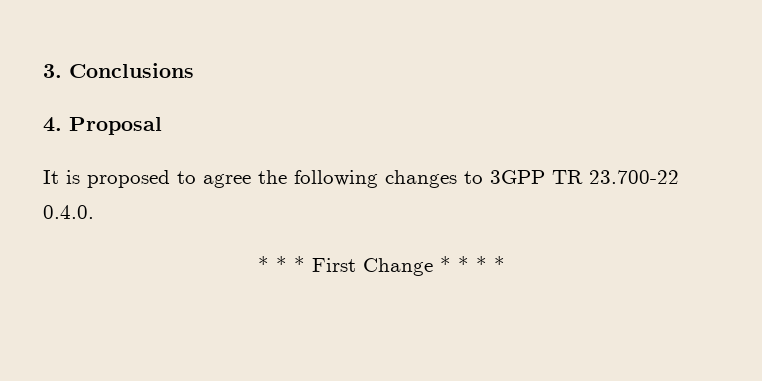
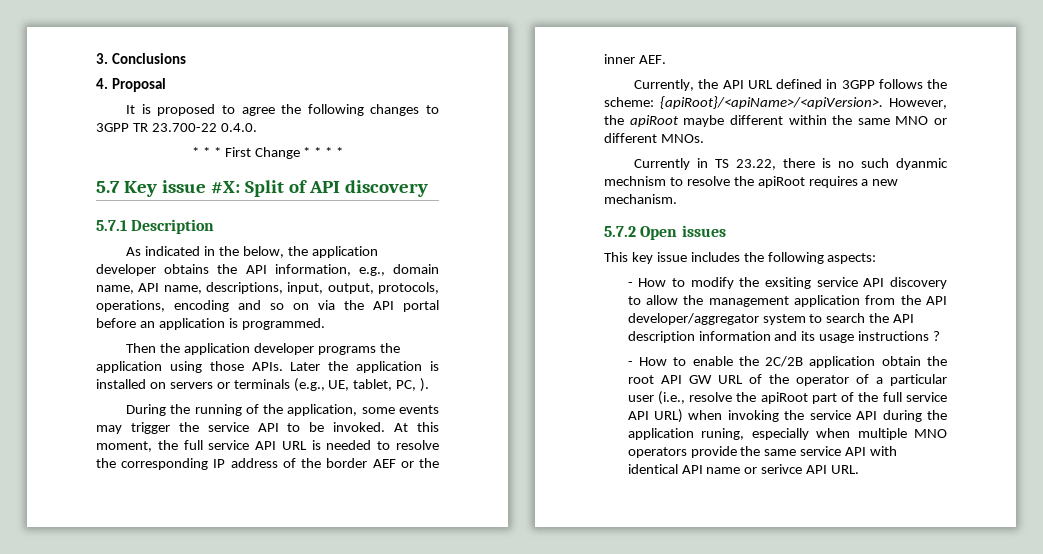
(505, 264) none -> [96,180,428,197] [96,219,215,234] [126,246,378,258] [96,264,439,276] [96,282,439,294] [96,300,439,312] [96,318,325,330] [126,343,400,355] [96,361,439,373] [96,378,430,392] [126,404,439,416] [96,422,439,434] [96,440,439,452] [96,458,440,470] [604,54,666,64] [634,79,947,91] [604,96,947,109] [604,115,947,127] [604,133,704,143] [634,158,948,170] [604,176,899,188] [604,194,677,204] [604,225,726,240] [604,252,877,264] [627,277,947,289] [627,295,947,307] [627,313,915,325] [627,331,941,343] [627,356,947,368] [627,374,947,386] [627,391,947,405] [627,409,947,423] [627,428,947,440] [627,446,898,458] [627,464,860,474] // 5.7 Key issue #X: Split of API discovery // 5.7.1 Description // As indicated in the below, the application developer obtains the API information, e.g., domain name, API name, descriptions, input, output, protocols, operations, encoding and so on via the API portal before an application is programmed. // Then the application developer programs the application using those APIs. Later the application is installed on servers or terminals (e.g., UE, tablet, PC, ). // During the running of the application, some events may trigger the service API to be invoked. At this moment, the full service API URL is needed to resolve the corresponding IP address of the border AEF or the inner AEF. // Currently, the API URL defined in 3GPP follows the scheme: {apiRoot}/<apiName>/<apiVersion>. However, the apiRoot maybe different within the same MNO or different MNOs. // Currently in TS 23.22, there is no such dyanmic mechnism to resolve the apiRoot requires a new mechanism. // 5.7.2 Open issues // This key issue includes the following aspects: // - How to modify the exsiting service API discovery to allow the management application from the API developer/aggregator system to search the API description information and its usage instructions ? // - How to enable the 2C/2B application obtain the root API GW URL of the operator of a particular user (i.e., resolve the apiRoot part of the full service API URL) when invoking the service API during the application runing, especially when multiple MNO operators provide the same service API with identical API name or serivce API URL.

